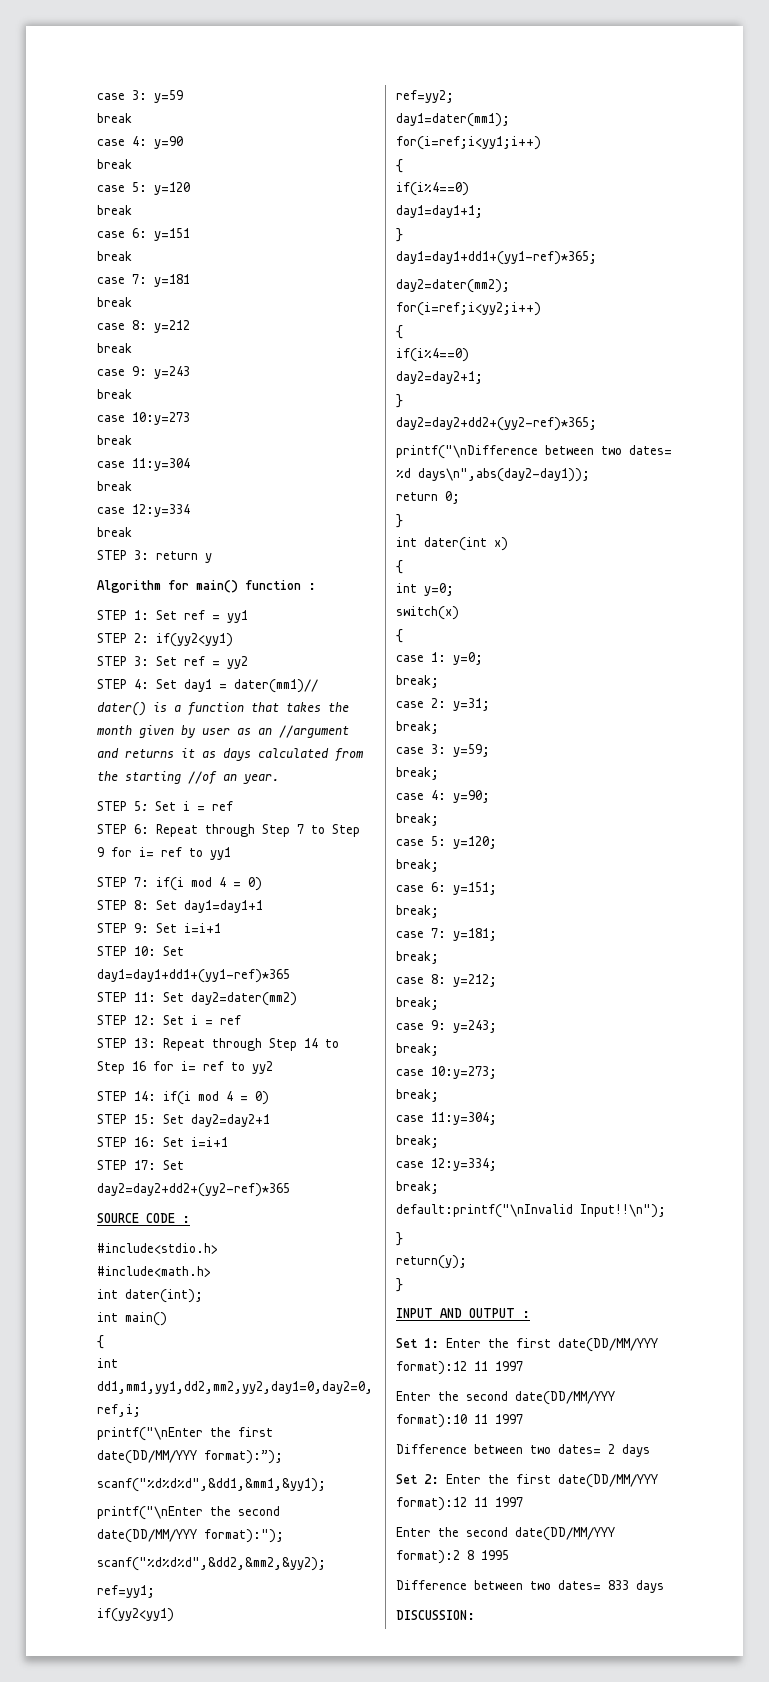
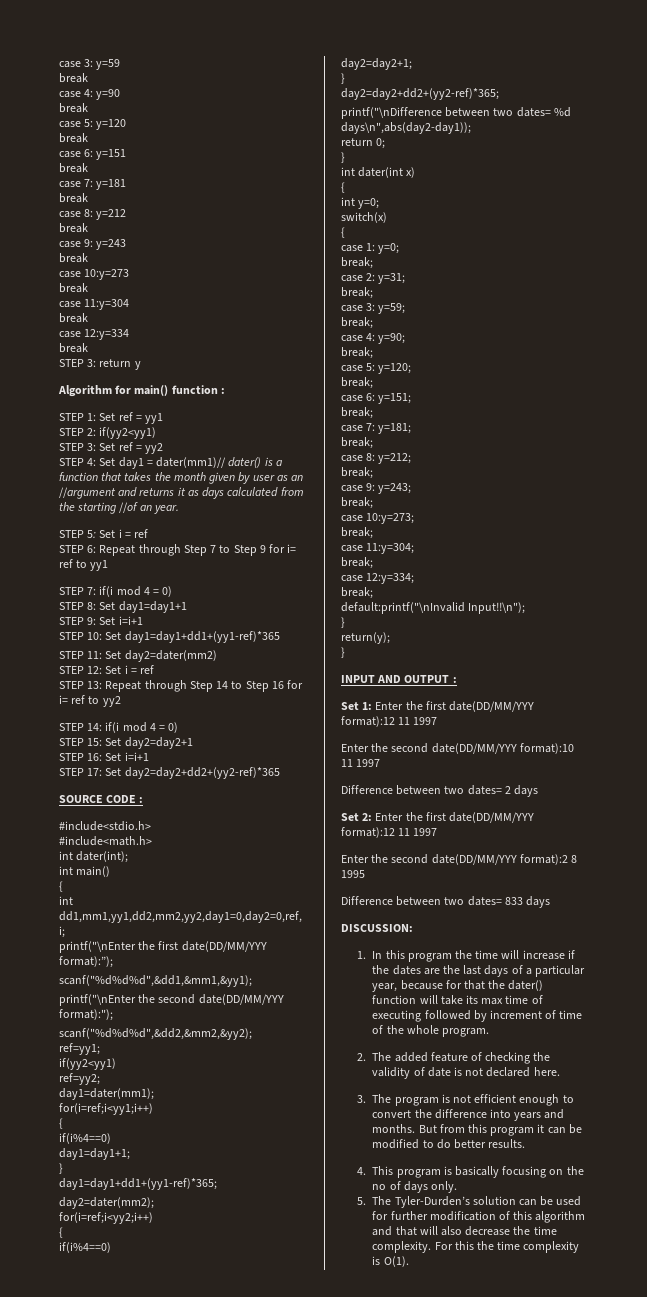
(475, 1615) none -> [356,950,575,962] [372,965,586,977] [372,980,544,992] [372,995,543,1005] [372,1010,583,1022] [372,1025,490,1037] [356,1052,551,1064] [372,1067,560,1079] [356,1094,574,1106] [372,1109,565,1121] [372,1124,582,1136] [372,1139,526,1149] [356,1166,584,1178] [372,1181,458,1193] [356,1196,582,1208] [372,1211,586,1223] [372,1226,557,1236] [372,1241,580,1253] [372,1256,409,1267] // 1. In this program the time will increase if the dates are the last days of a particular year, because for that the dater() function will take its max time of executing followed by increment of time of the whole program. // 2. The added feature of checking the validity of date is not declared here. // 3. The program is not efficient enough to convert the difference into years and months. But from this program it can be modified to do better results. // 4. This program is basically focusing on the no of days only. // 5. The Tyler-Durden’s solution can be used for further modification of this algorithm and that will also decrease the time complexity. For this the time complexity is O(1).

